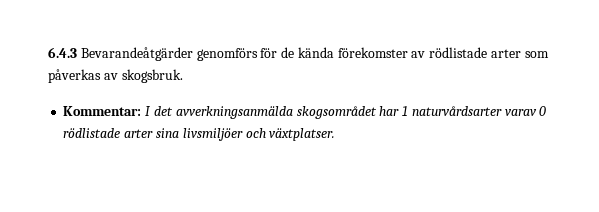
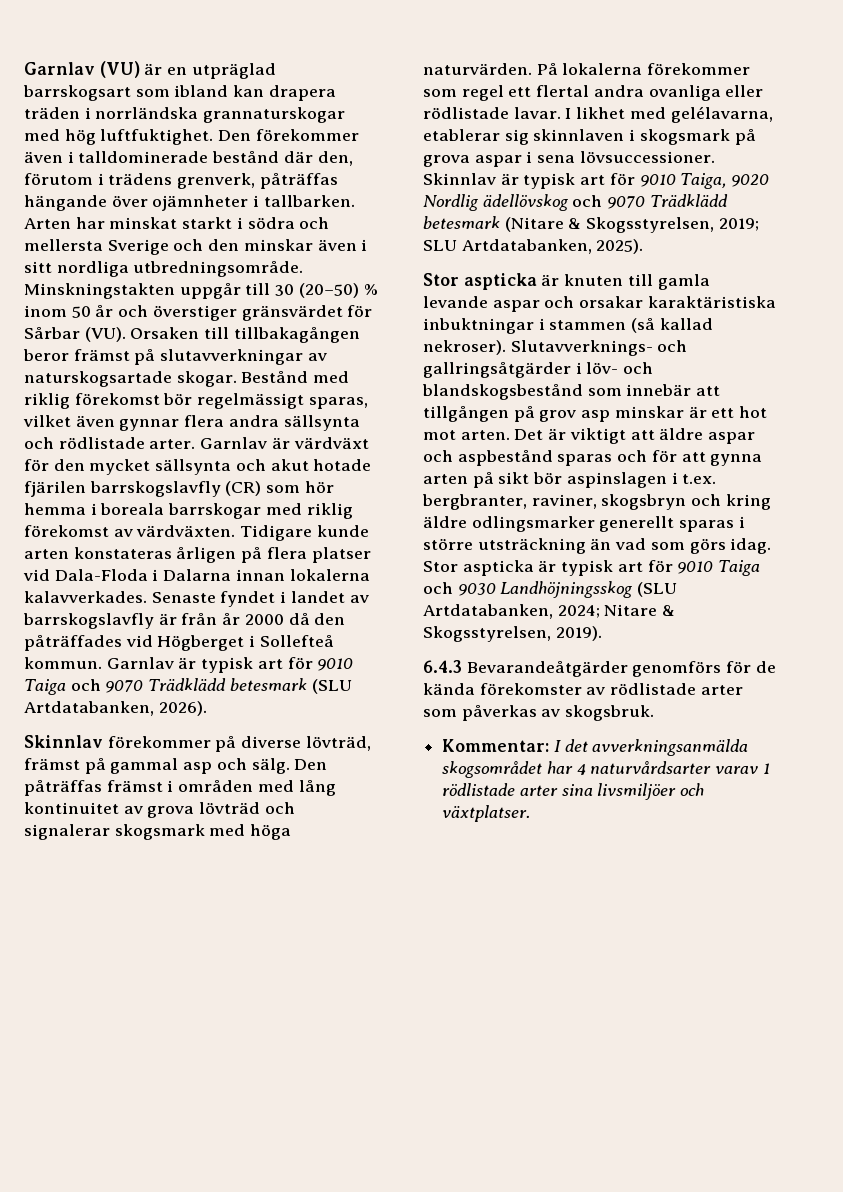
(48, 52) none -> [24,61,276,79] [23,85,336,101] [24,107,346,123] [24,129,359,145] [24,151,353,166] [24,173,338,189] [24,195,355,211] [24,217,330,229] [24,239,368,255] [24,261,304,277] [24,283,378,299] [24,305,373,321] [24,327,360,343] [23,349,327,365] [24,371,350,387] [24,393,368,409] [23,415,360,431] [24,437,369,449] [24,459,372,475] [24,481,334,497] [24,503,353,519] [24,525,369,541] [24,547,371,563] [23,569,370,581] [24,591,369,607] [23,613,346,629] [24,635,334,651] [24,657,354,673] [24,678,352,695] [24,701,207,716] [24,735,371,752] [24,758,328,774] [24,780,336,796] [24,802,295,818] [24,824,292,840] [423,63,751,75] [423,85,764,101] [423,106,773,123] [423,129,756,145] [423,151,715,167] [423,173,770,189] [423,194,728,211] [423,216,759,233] [423,239,644,254] [423,273,710,290] [423,296,776,312] [423,318,713,334] [423,340,688,356] [423,362,654,378] [422,384,721,400] [423,406,768,422] [423,428,756,444] [423,450,763,466] [423,472,717,488] [422,494,771,510] [423,516,745,532] [423,538,772,554] [423,560,761,576] [423,581,678,598] [423,604,676,619] [423,626,602,642] Garnlav (VU) är en utpräglad barrskogsart som ibland kan drapera träden i norrländska grannaturskogar med hög luftfuktighet. Den förekommer även i talldominerade bestånd där den, förutom i trädens grenverk, påträffas hängande över ojämnheter i tallbarken. Arten har minskat starkt i södra och mellersta Sverige och den minskar även i sitt nordliga utbredningsområde. Minskningstakten uppgår till 30 (20–50) % inom 50 år och överstiger gränsvärdet för Sårbar (VU). Orsaken till tillbakagången beror främst på slutavverkningar av naturskogsartade skogar. Bestånd med riklig förekomst bör regelmässigt sparas, vilket även gynnar flera andra sällsynta och rödlistade arter. Garnlav är värdväxt för den mycket sällsynta och akut hotade fjärilen barrskogslavfly (CR) som hör hemma i boreala barrskogar med riklig förekomst av värdväxten. Tidigare kunde arten konstateras årligen på flera platser vid Dala-Floda i Dalarna innan lokalerna kalavverkades. Senaste fyndet i landet av barrskogslavfly är från år 2000 då den påträffades vid Högberget i Sollefteå kommun. Garnlav är typisk art för 9010 Taiga och 9070 Trädklädd betesmark (SLU Artdatabanken, 2026). // Skinnlav förekommer på diverse lövträd, främst på gammal asp och sälg. Den påträffas främst i områden med lång kontinuitet av grova lövträd och signalerar skogsmark med höga naturvärden. På lokalerna förekommer som regel ett flertal andra ovanliga eller rödlistade lavar. I likhet med gelélavarna, etablerar sig skinnlaven i skogsmark på grova aspar i sena lövsuccessioner. Skinnlav är typisk art för 9010 Taiga, 9020 Nordlig ädellövskog och 9070 Trädklädd betesmark (Nitare & Skogsstyrelsen, 2019; SLU Artdatabanken, 2025). // Stor aspticka är knuten till gamla levande aspar och orsakar karaktäristiska inbuktningar i stammen (så kallad nekroser). Slutavverknings- och gallringsåtgärder i löv- och blandskogsbestånd som innebär att tillgången på grov asp minskar är ett hot mot arten. Det är viktigt att äldre aspar och aspbestånd sparas och för att gynna arten på sikt bör aspinslagen i t.ex. bergbranter, raviner, skogsbryn och kring äldre odlingsmarker generellt sparas i större utsträckning än vad som görs idag. Stor aspticka är typisk art för 9010 Taiga och 9030 Landhöjningsskog (SLU Artdatabanken, 2024; Nitare & Skogsstyrelsen, 2019). //
[402,106,409,116] 1 -> [576,763,586,775] 4
[539,106,547,116] 0 -> [762,763,770,774] 1

